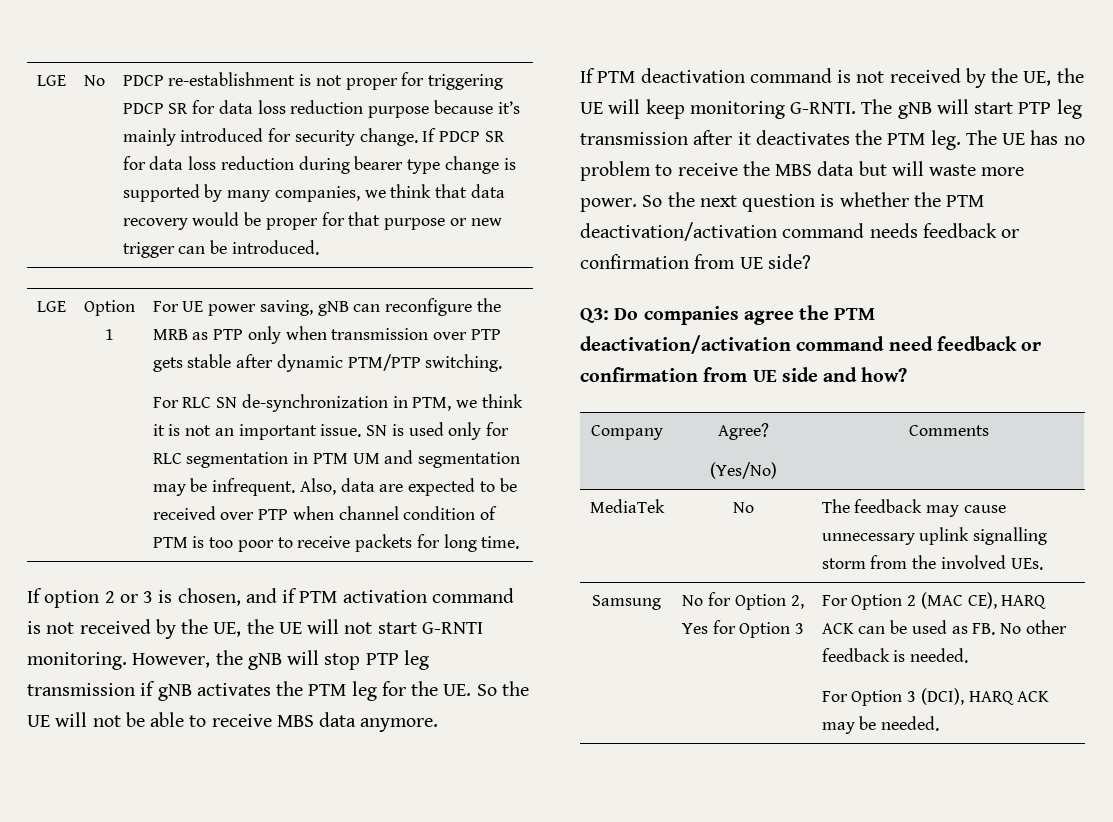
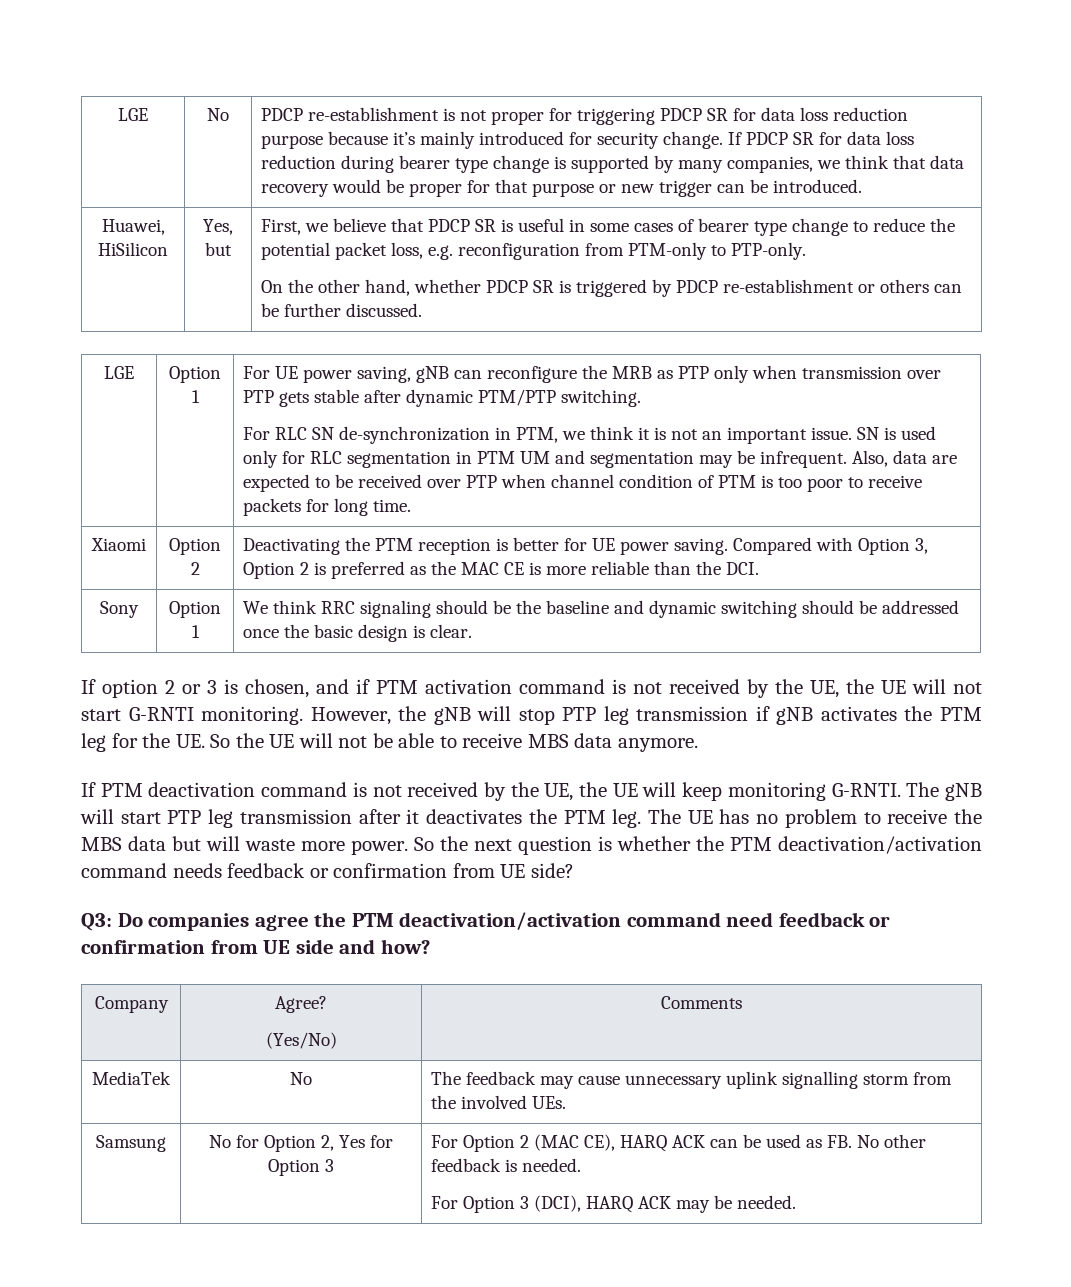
(319, 247) none -> [101,219,165,235] [98,242,168,256] [203,219,233,235] [205,242,232,256] [261,218,956,236] [261,242,807,260] [261,279,963,297] [261,303,423,317] // Huawei, HiSilicon | Yes, but | First, we believe that PDCP SR is useful in some cases of bearer type change to reduce the potential packet loss, e.g. reconfiguration from PTM-only to PTP-only. // On the other hand, whether PDCP SR is triggered by PDCP re-establishment or others can be further discussed.
(520, 542) none -> [91,538,146,551] [169,538,221,555] [190,562,200,575] [243,537,929,555] [243,561,760,579] [100,601,139,618] [169,601,221,618] [191,625,200,638] [243,600,960,618] [243,624,473,642] // Xiaomi | Option 2 | Deactivating the PTM reception is better for UE power saving. Compared with Option 3, Option 2 is preferred as the MAC CE is more reliable than the DCI. // Sony | Option 1 | We think RRC signaling should be the baseline and dynamic switching should be addressed once the basic design is clear.

